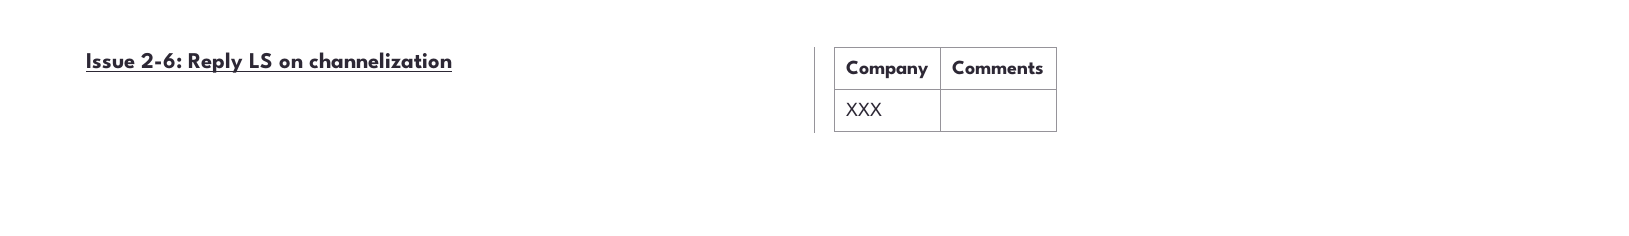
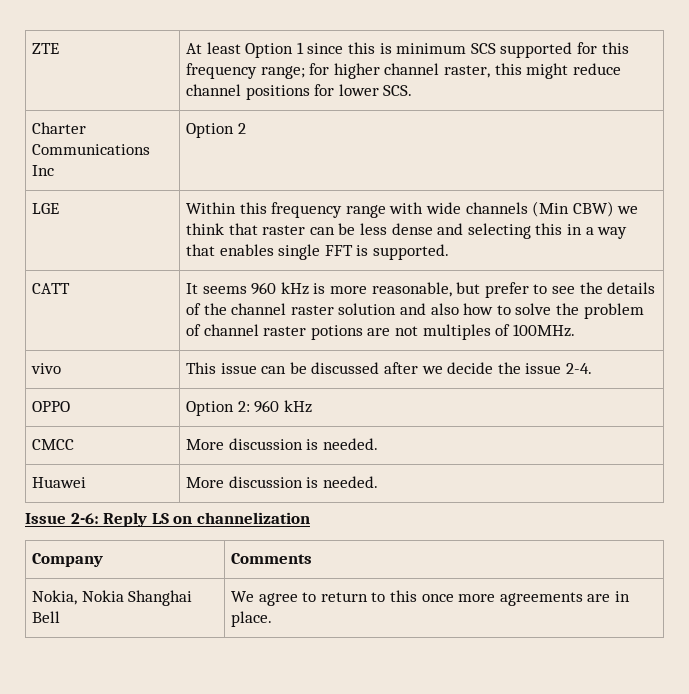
(86, 61) none -> [32,43,60,54] [186,42,629,58] [186,63,621,79] [186,84,413,100] [32,122,87,134] [32,144,151,155] [32,165,55,176] [186,123,246,138] [32,203,60,214] [186,201,639,218] [186,223,628,239] [186,244,449,260] [32,283,71,294] [186,282,656,298] [186,303,644,319] [186,324,575,340] [31,363,62,374] [186,362,592,374] [32,401,71,412] [186,400,312,416] [32,439,75,450] [186,438,378,450] [32,477,87,488] [186,476,378,488] ZTE | At least Option 1 since this is minimum SCS supported for this frequency range; for higher channel raster, this might reduce channel positions for lower SCS. // Charter Communications Inc | Option 2 // LGE | Within this frequency range with wide channels (Min CBW) we think that raster can be less dense and selecting this in a way that enables single FFT is supported. // CATT | It seems 960 kHz is more reasonable, but prefer to see the details of the channel raster solution and also how to solve the problem of channel raster potions are not multiples of 100MHz. // vivo | This issue can be discussed after we decide the issue 2-4. // OPPO | Option 2: 960 kHz // CMCC | More discussion is needed. // Huawei | More discussion is needed. //
[845,102,882,116] XXX | -> [32,590,193,606] [32,611,61,623] [231,590,630,606] [231,611,273,627] Nokia, Nokia Shanghai Bell | We agree to return to this once more agreements are in place.

